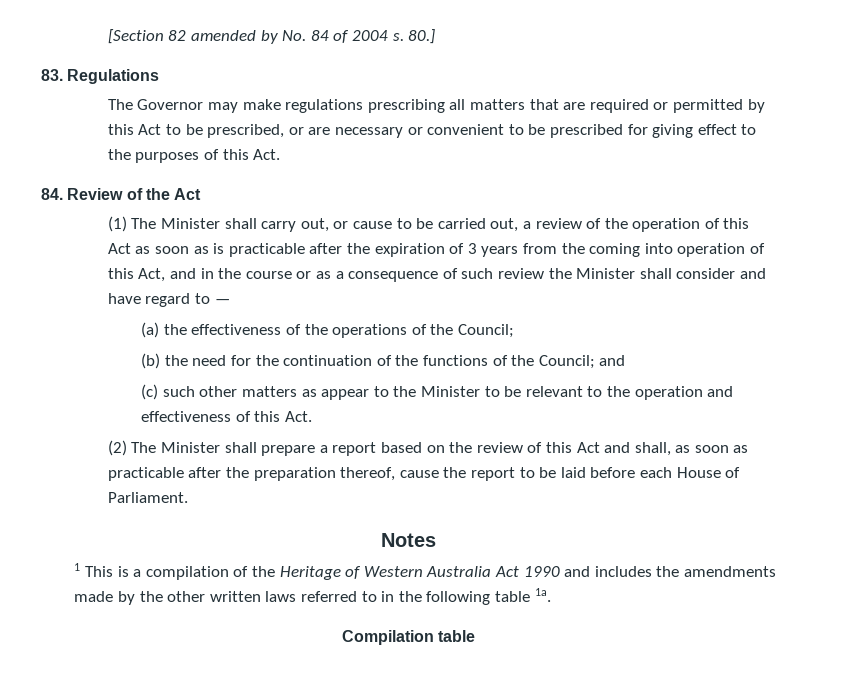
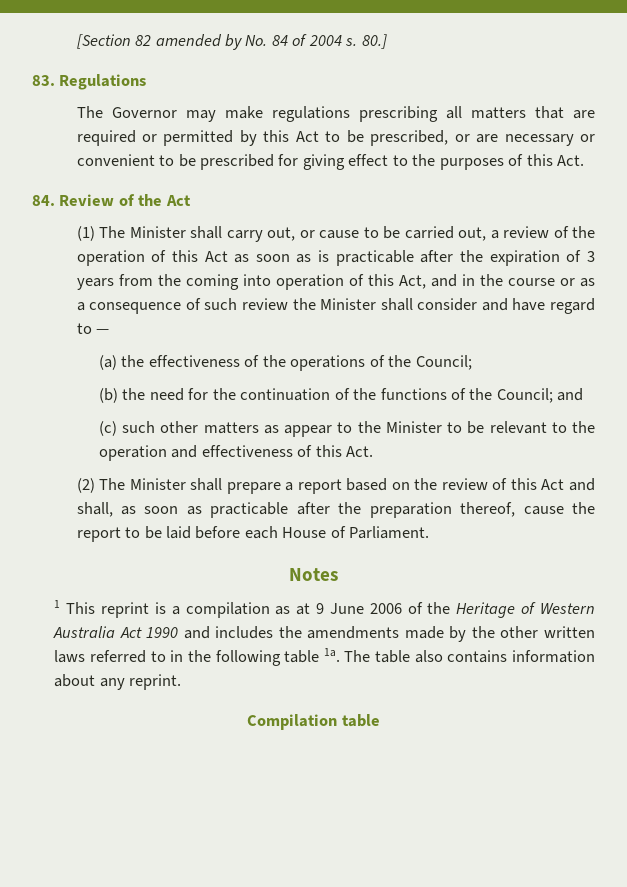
(114, 571) none -> [100,602,149,618] reprint
(229, 573) none -> [275,603,402,615] as at 9 June 2006
(551, 595) none -> [344,650,595,663] [54,674,182,690] The table also contains information about any reprint.

